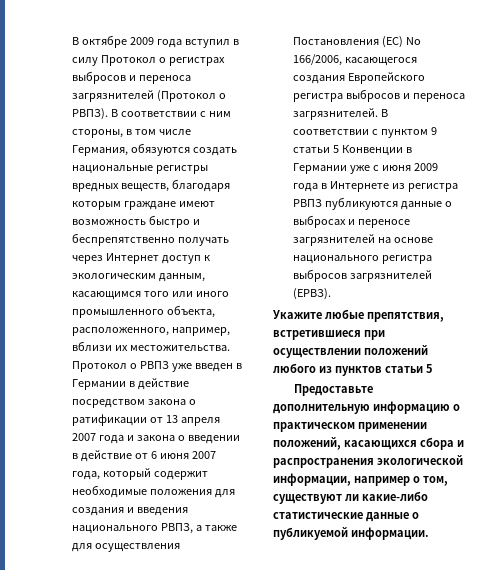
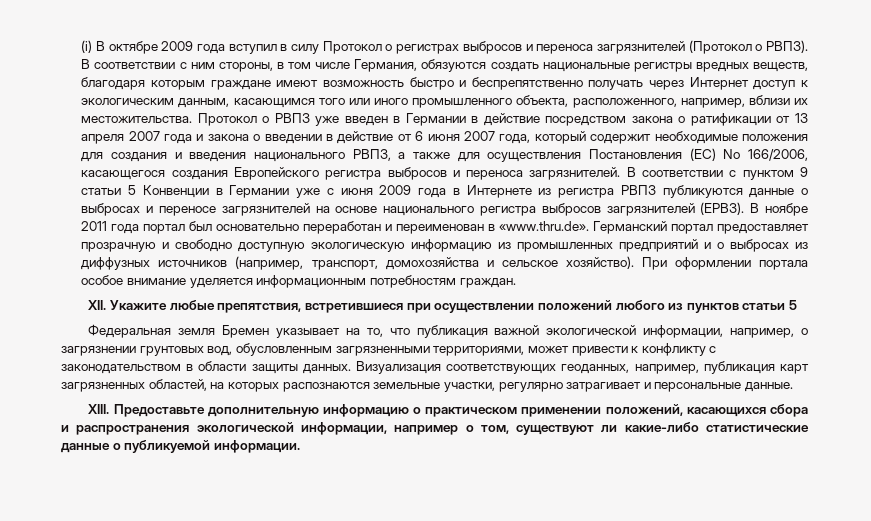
(72, 41) none -> [81,40,93,53] (i)
(332, 294) // -> [750,203,809,216] [81,221,809,234] [81,239,808,252] [81,256,808,270] [81,275,516,288] [88,300,107,310] В ноябре 2011 года портал был основательно переработан и переименован в «www.thru.de». Германский портал предоставляет прозрачную и свободно доступную экологическую информацию из промышленных предприятий и о выбросах из диффузных источников (например, транспорт, домохозяйства и сельское хозяйство). При оформлении портала особое внимание уделяется информационным потребностям граждан. // XII.
(432, 368) none -> [88,324,809,338] [61,343,717,356] [61,361,809,374] [61,379,794,392] [88,404,110,414] Федеральная земля Бремен указывает на то, что публикация важной экологической информации, например, о загрязнении грунтовых вод, обусловленным загрязненными территориями, может привести к конфликту с законодательством в области защиты данных. Визуализация соответствующих геоданных, например, публикация карт загрязненных областей, на которых распознаются земельные участки, регулярно затрагивает и персональные данные. // XIII.

